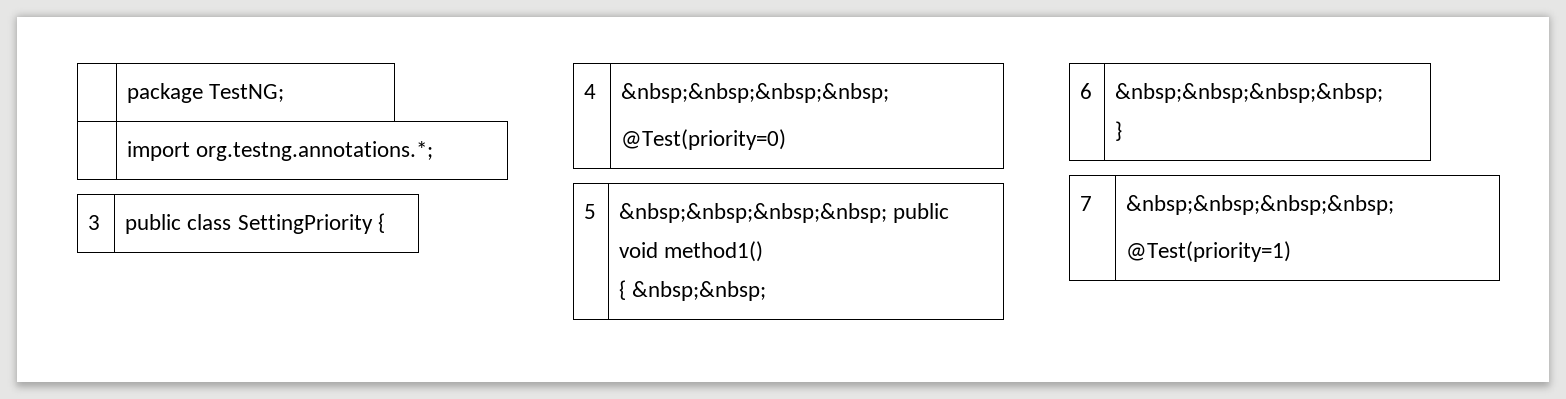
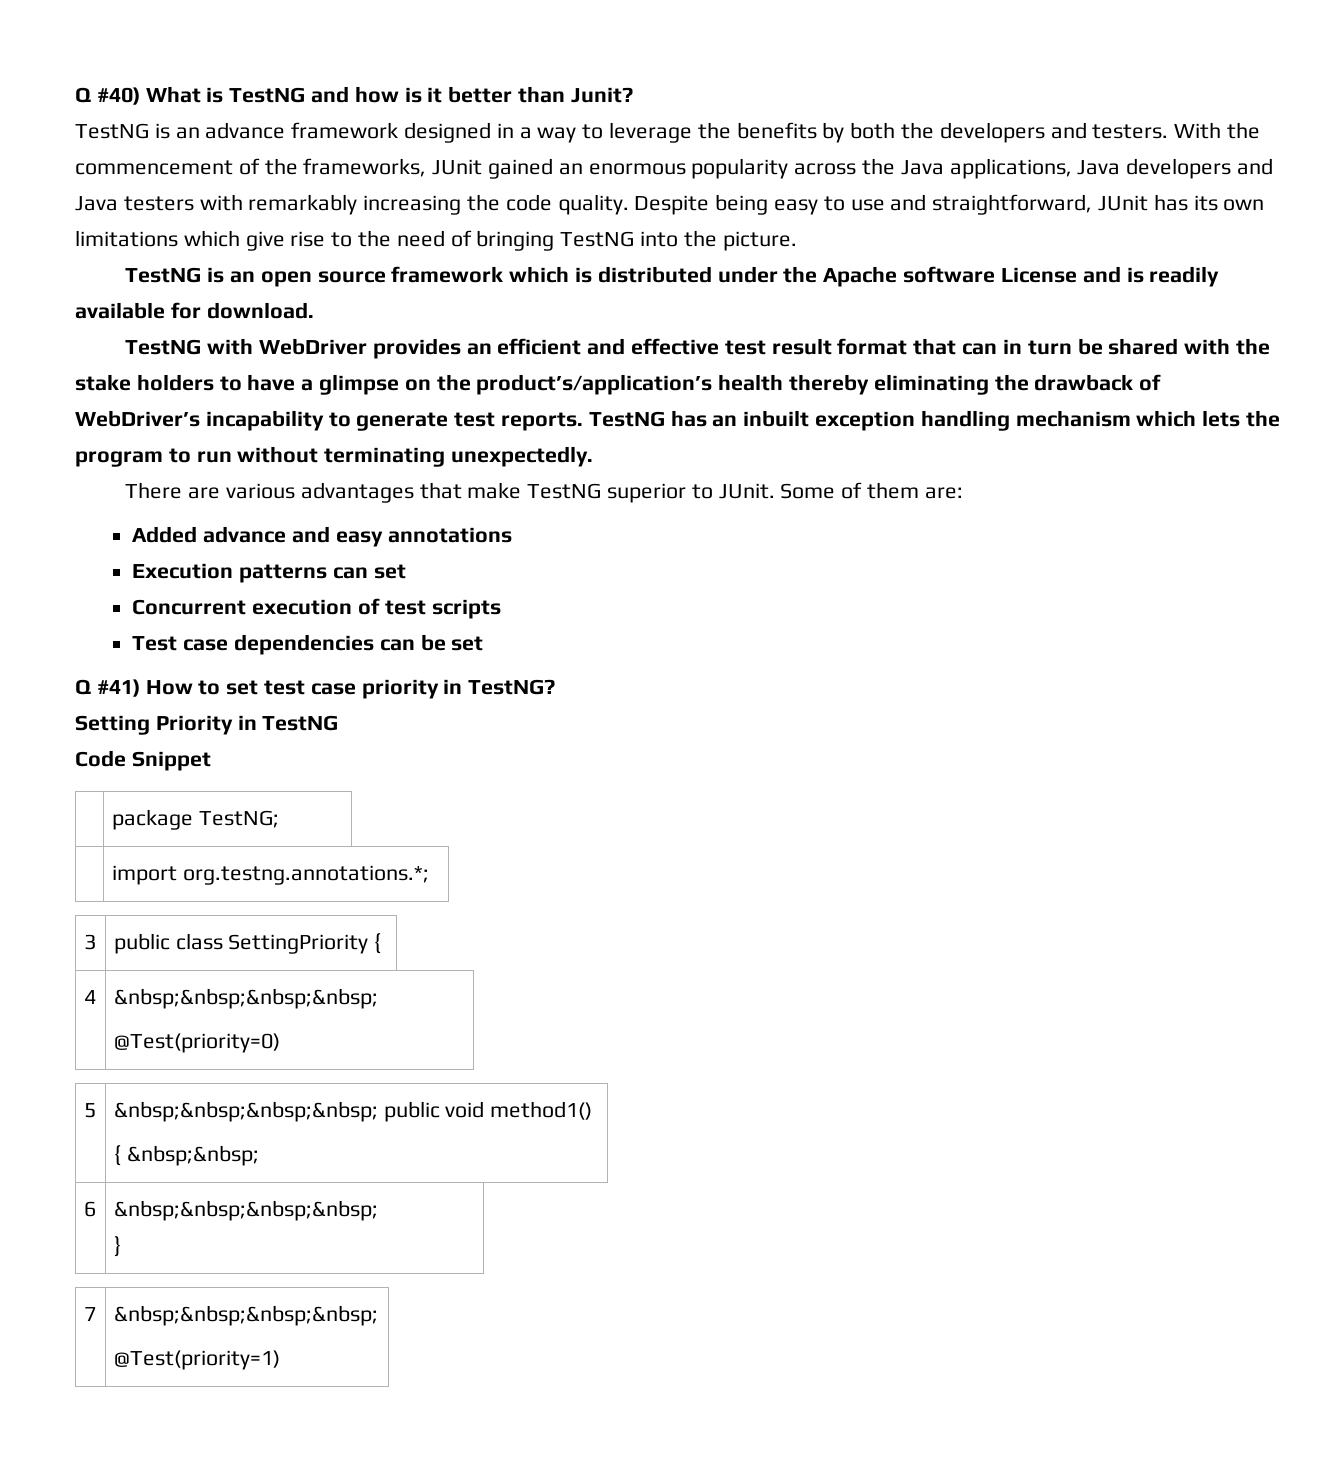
(127, 93) none -> [75,86,633,105] [75,122,1261,143] [75,158,1274,179] [75,194,1265,215] [75,230,797,251] [125,266,1220,287] [75,302,314,319] [125,338,1270,359] [75,374,1162,395] [75,410,1281,431] [75,446,594,467] [125,482,963,503] [132,526,512,547] [132,563,406,583] [132,598,501,619] [132,634,484,655] [75,679,556,699] [75,715,339,735] [75,750,211,771] Q #40) What is TestNG and how is it better than Junit? // TestNG is an advance framework designed in a way to leverage the benefits by both the developers and testers. With the commencement of the frameworks, JUnit gained an enormous popularity across the Java applications, Java developers and Java testers with remarkably increasing the code quality. Despite being easy to use and straightforward, JUnit has its own limitations which give rise to the need of bringing TestNG into the picture. // TestNG is an open source framework which is distributed under the Apache software License and is readily available for download. // TestNG with WebDriver provides an efficient and effective test result format that can in turn be shared with the stake holders to have a glimpse on the product’s/application’s health thereby eliminating the drawback of WebDriver’s incapability to generate test reports. TestNG has an inbuilt exception handling mechanism which lets the program to run without terminating unexpectedly. // There are various advantages that make TestNG superior to JUnit. Some of them are: // Added advance and easy annotations // Execution patterns can set // Concurrent execution of test scripts // Test case dependencies can be set // Q #41) How to set test case priority in TestNG? // Setting Priority in TestNG // Code Snippet //

